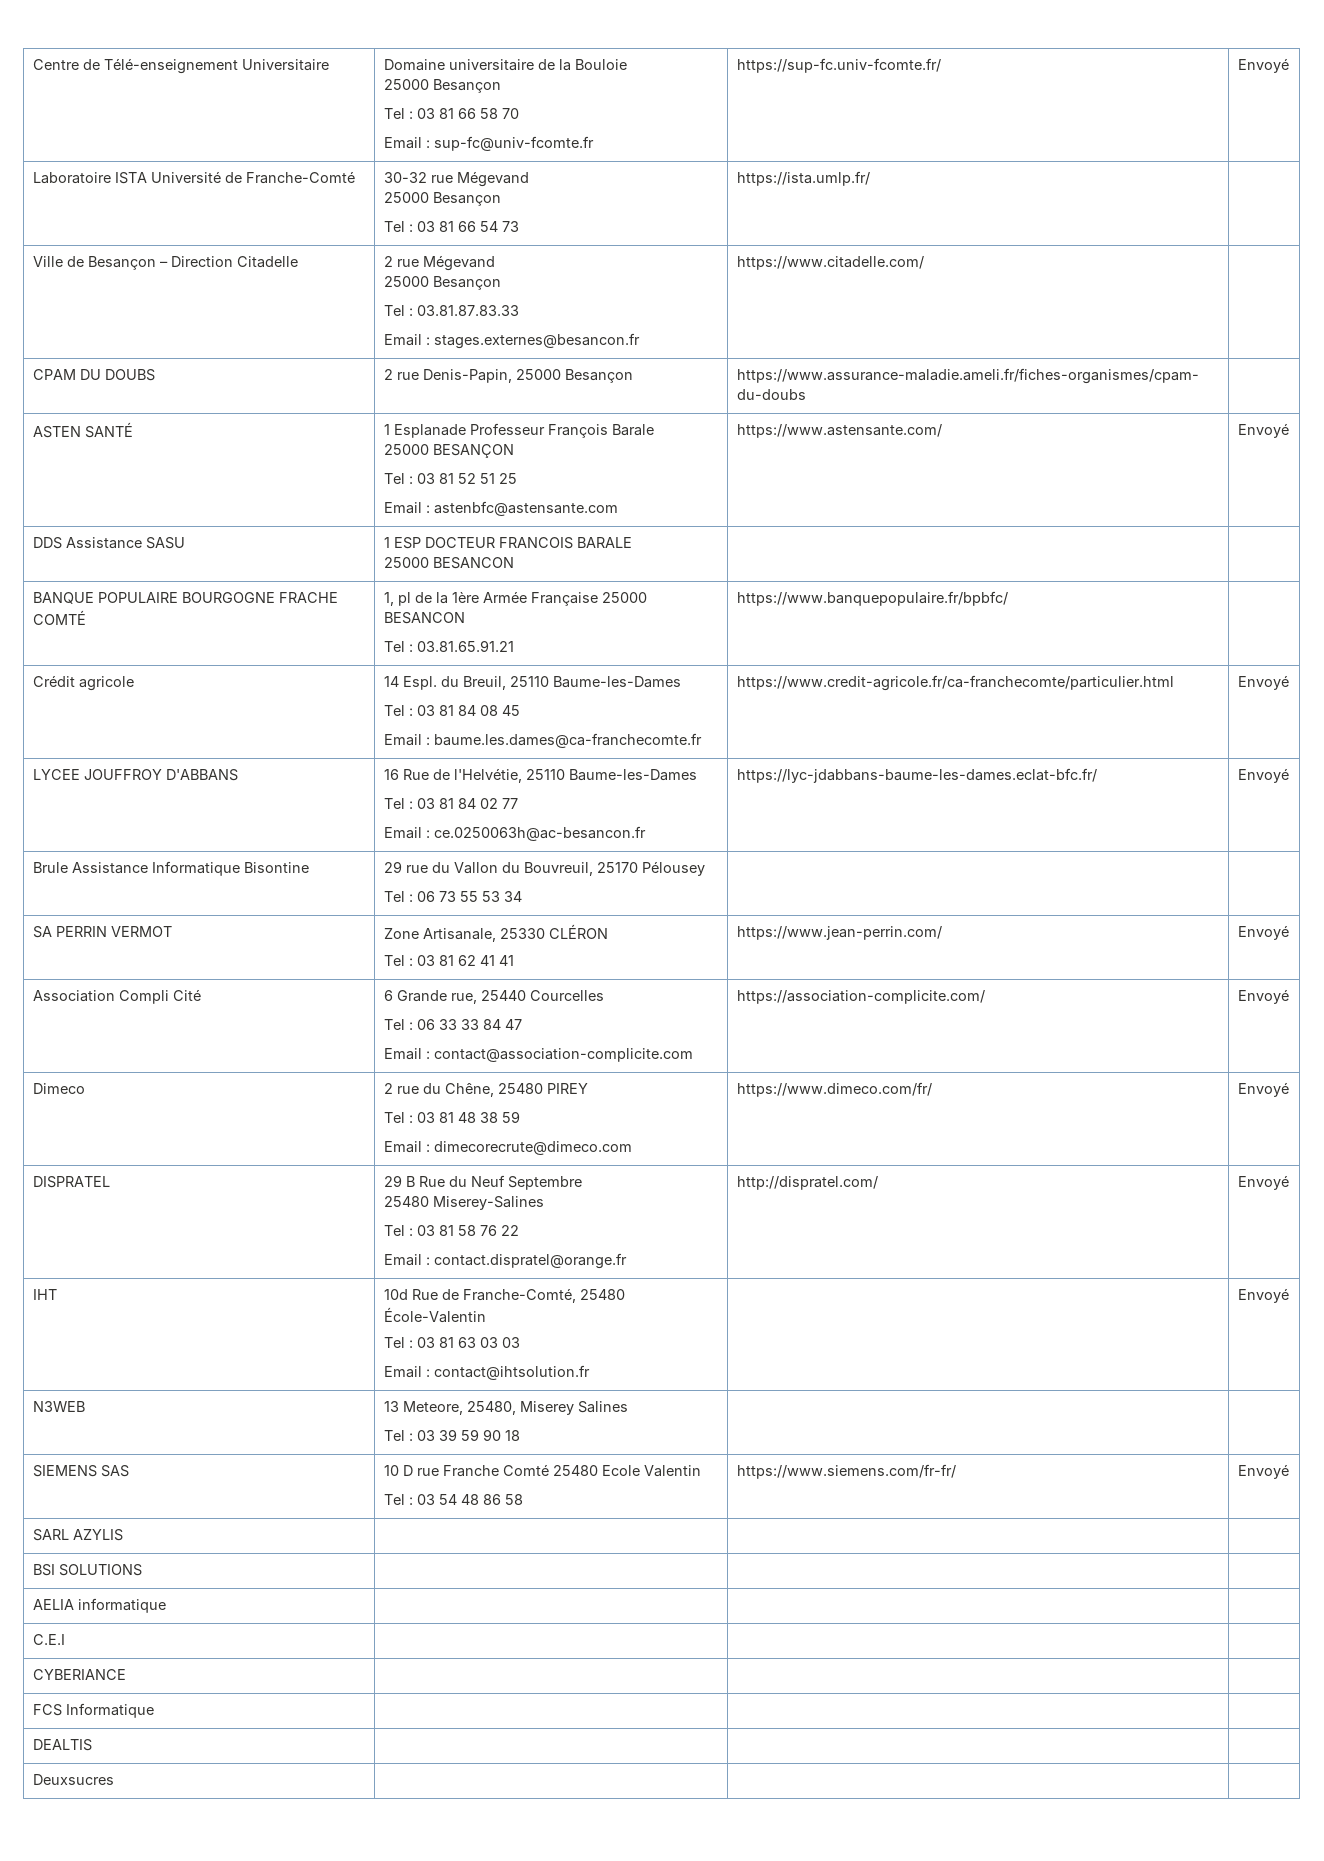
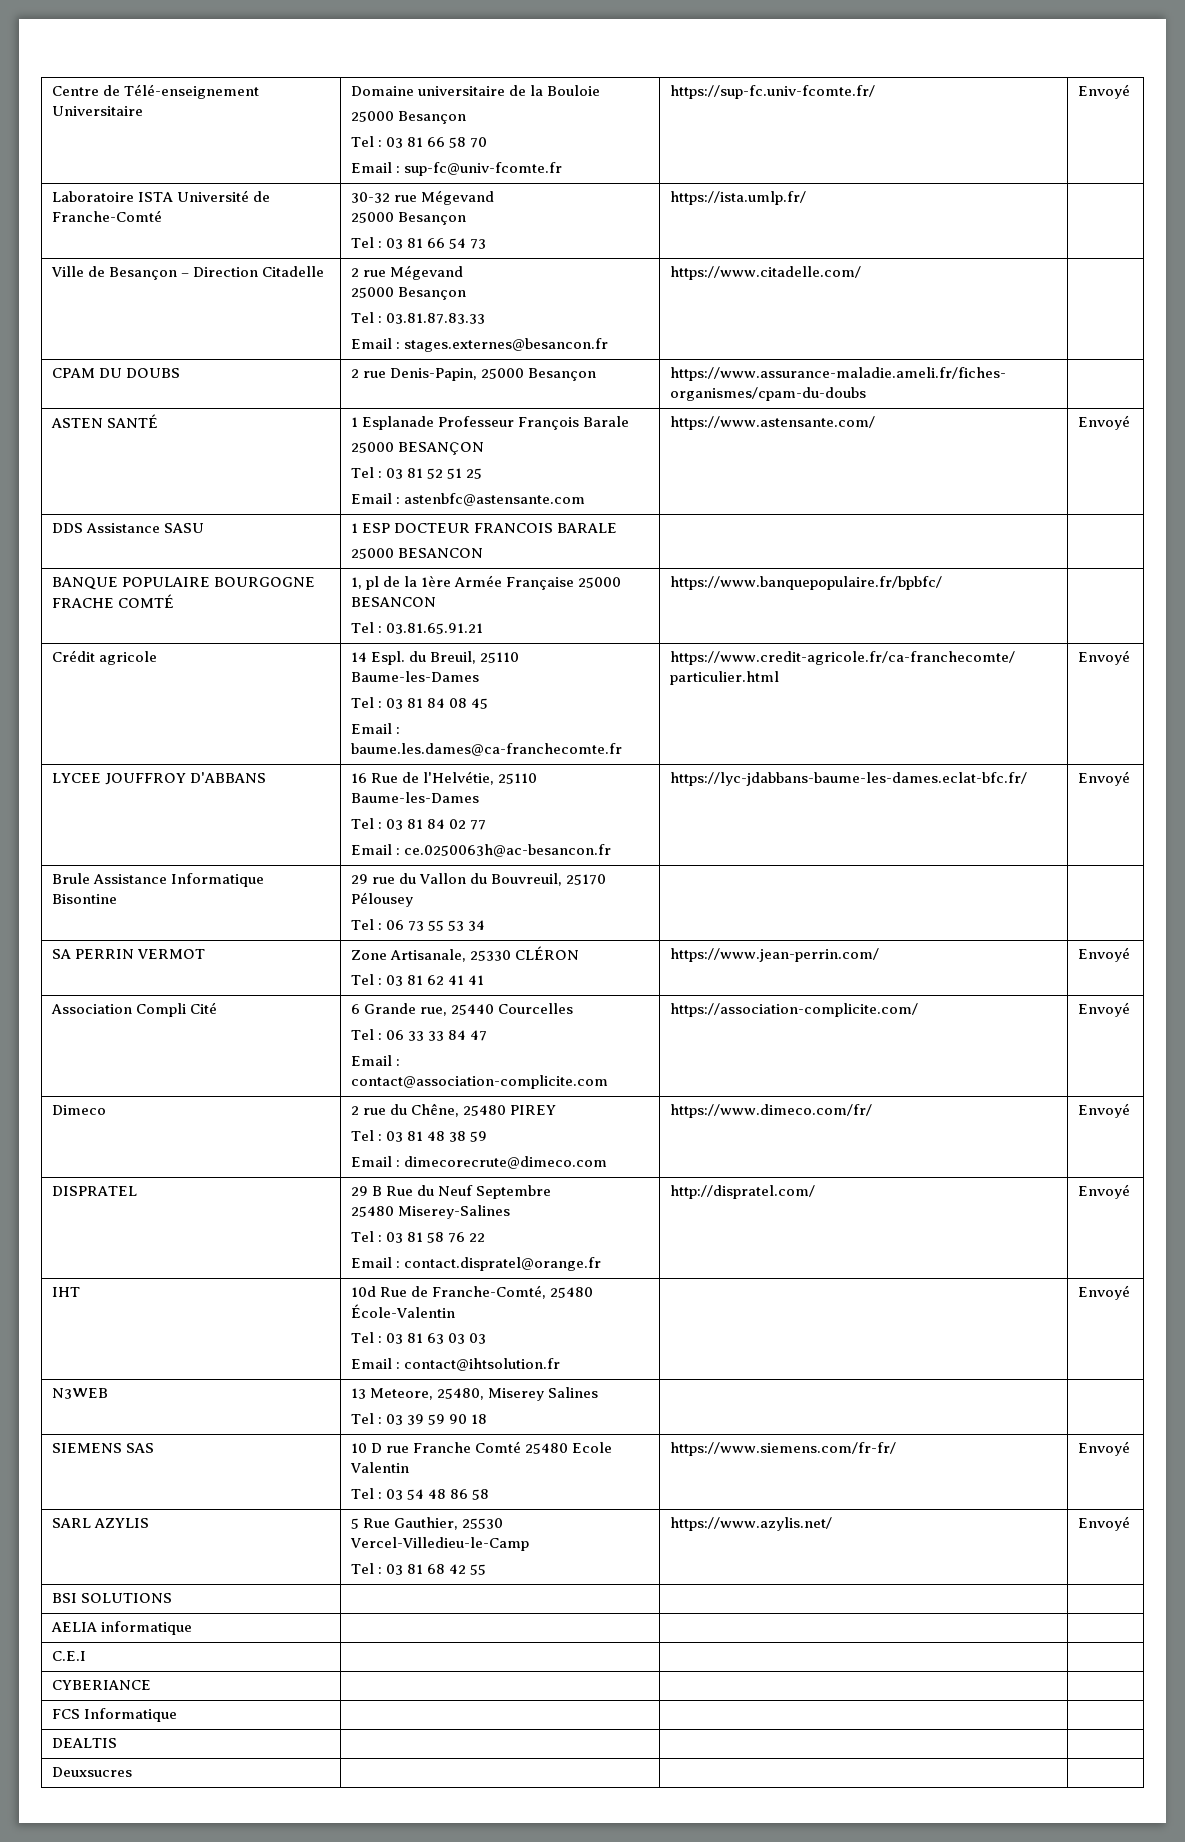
(123, 1535) | | -> [351,1517,504,1530] [350,1537,530,1551] [351,1563,487,1575] [670,1517,833,1531] [1078,1516,1131,1531] 5 Rue Gauthier, 25530 Vercel-Villedieu-le-Camp // Tel : 03 81 68 42 55 | https://www.azylis.net/ | Envoyé

